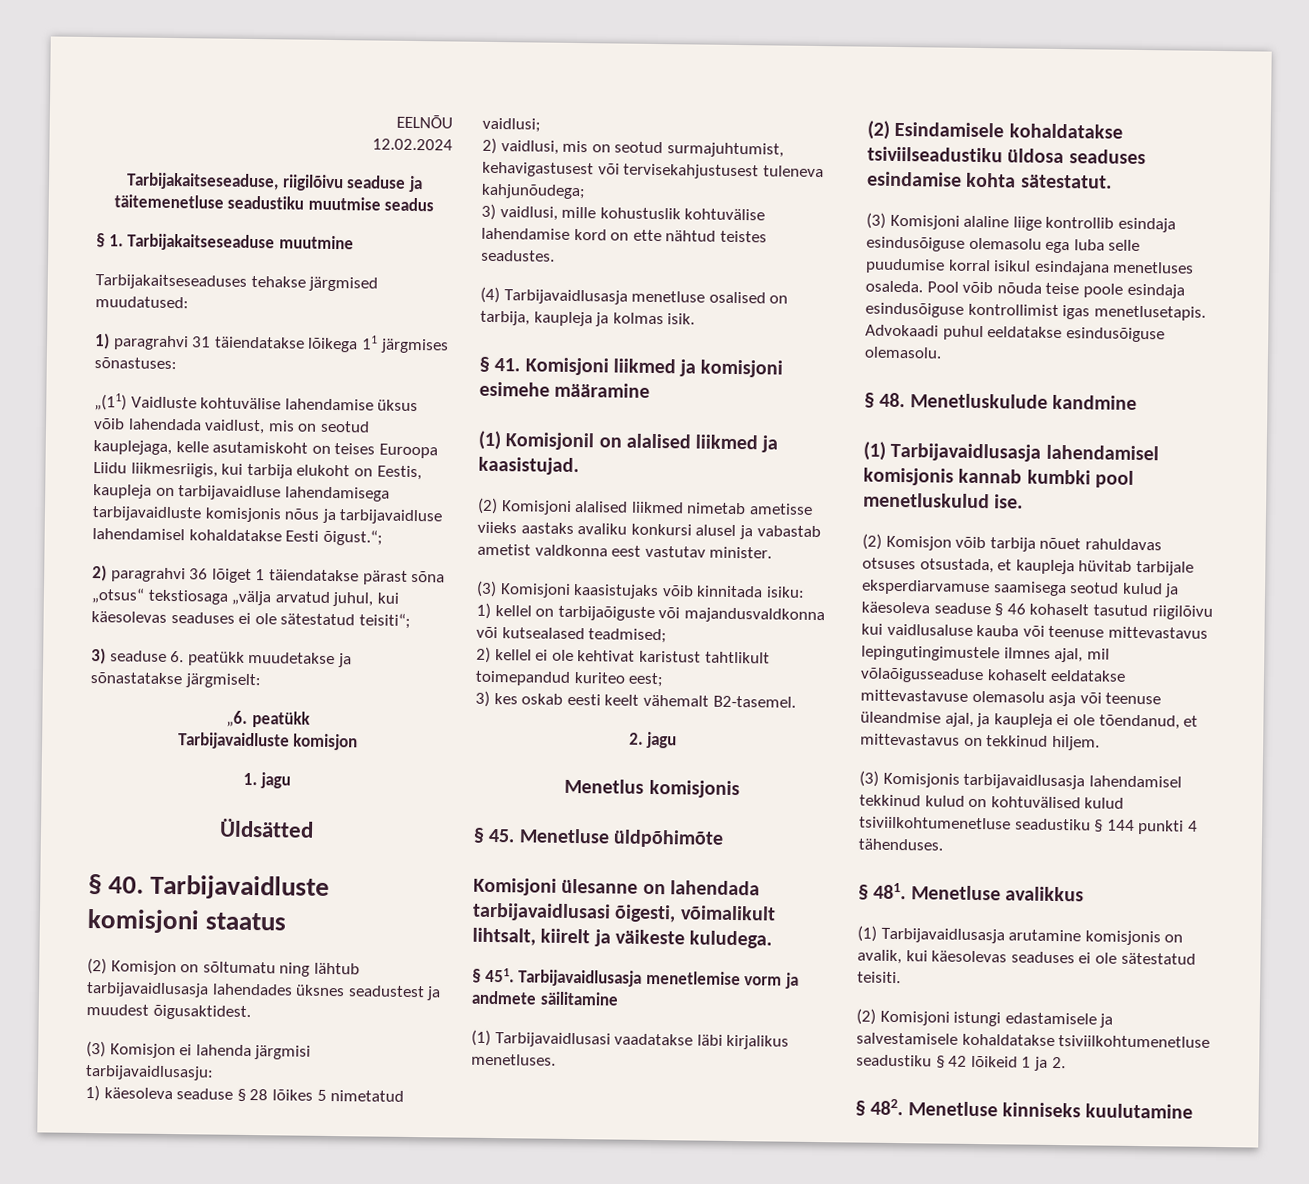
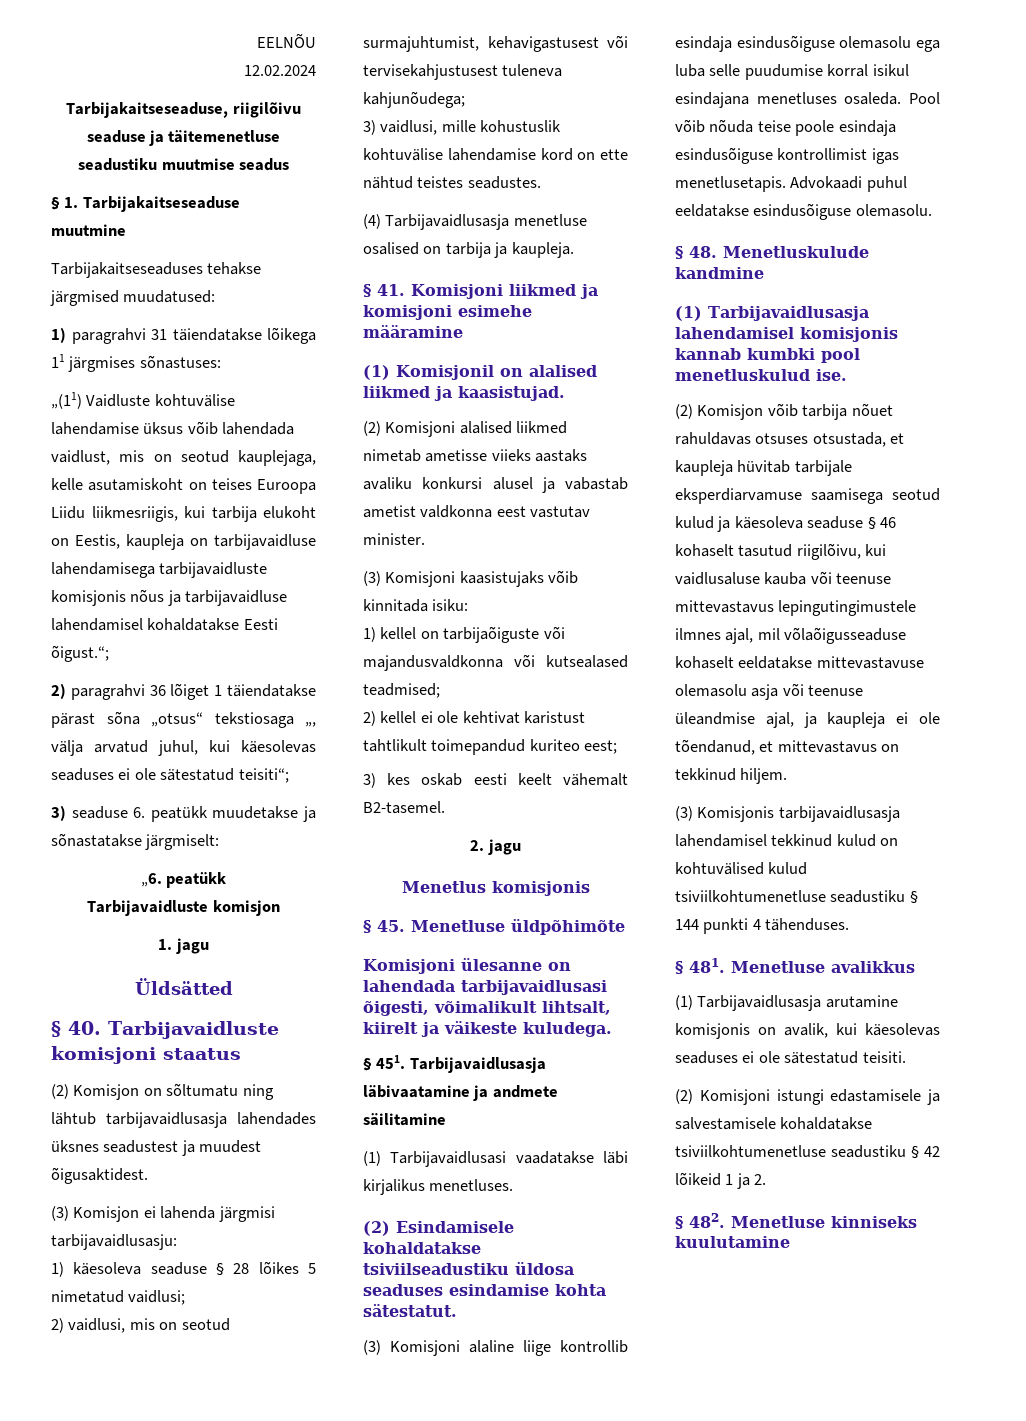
[231,590,272,606] „välja -> [305,722,316,727] [51,740,83,756] „, välja
[480,310,696,327] tarbija, kaupleja ja kolmas isik. -> [445,242,574,258] tarbija ja kaupleja.
[645,970,783,986] menetlemise vorm -> [363,1085,470,1098] läbivaatamine
[1151,605,1213,620] riigilõivu -> [796,543,861,560] riigilõivu,

